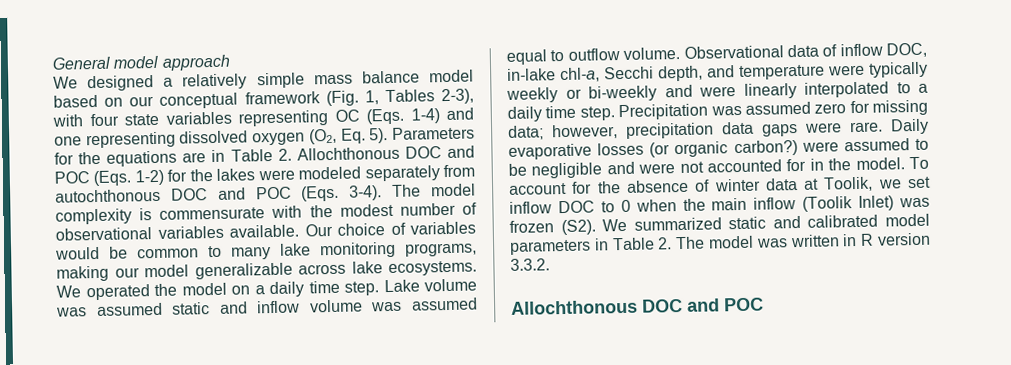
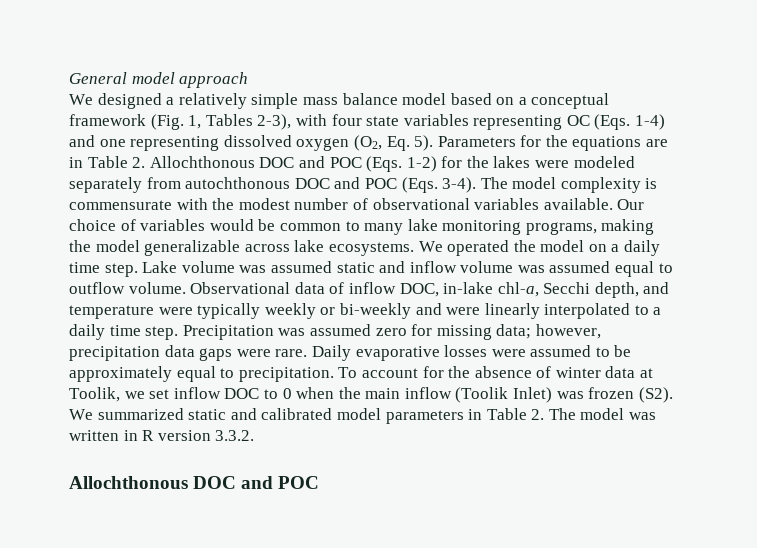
[129,95,155,107] our -> [518,97,527,105] a
[114,267,140,278] our -> [69,240,91,252] the
[649,140,798,158] (or organic carbon?) -> (488, 351) none
[531,157,905,179] negligible and were not accounted for in the model. -> [69,366,334,382] approximately equal to precipitation.

